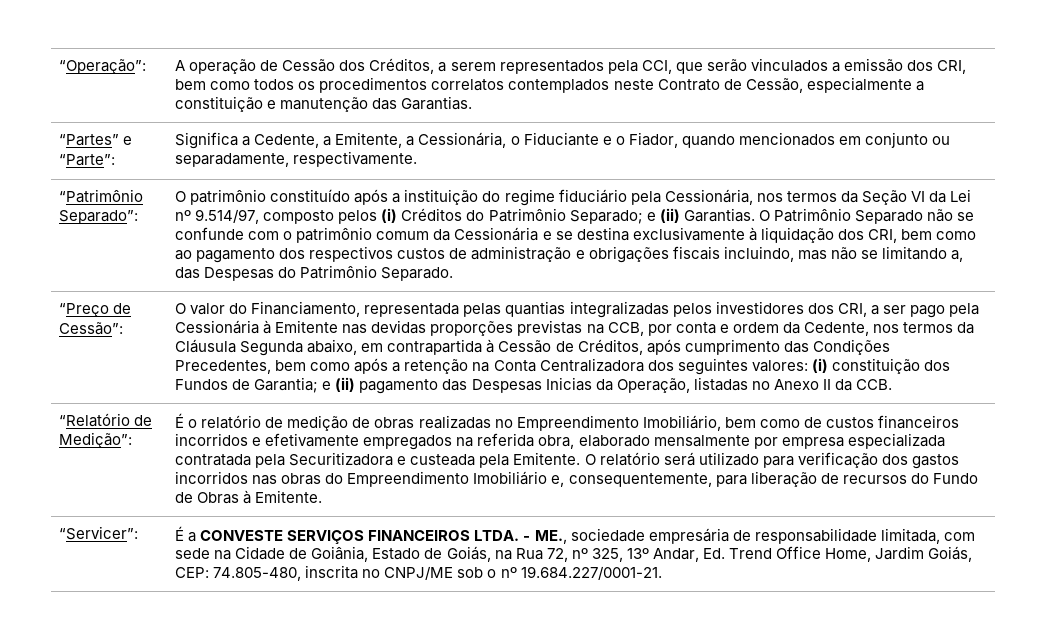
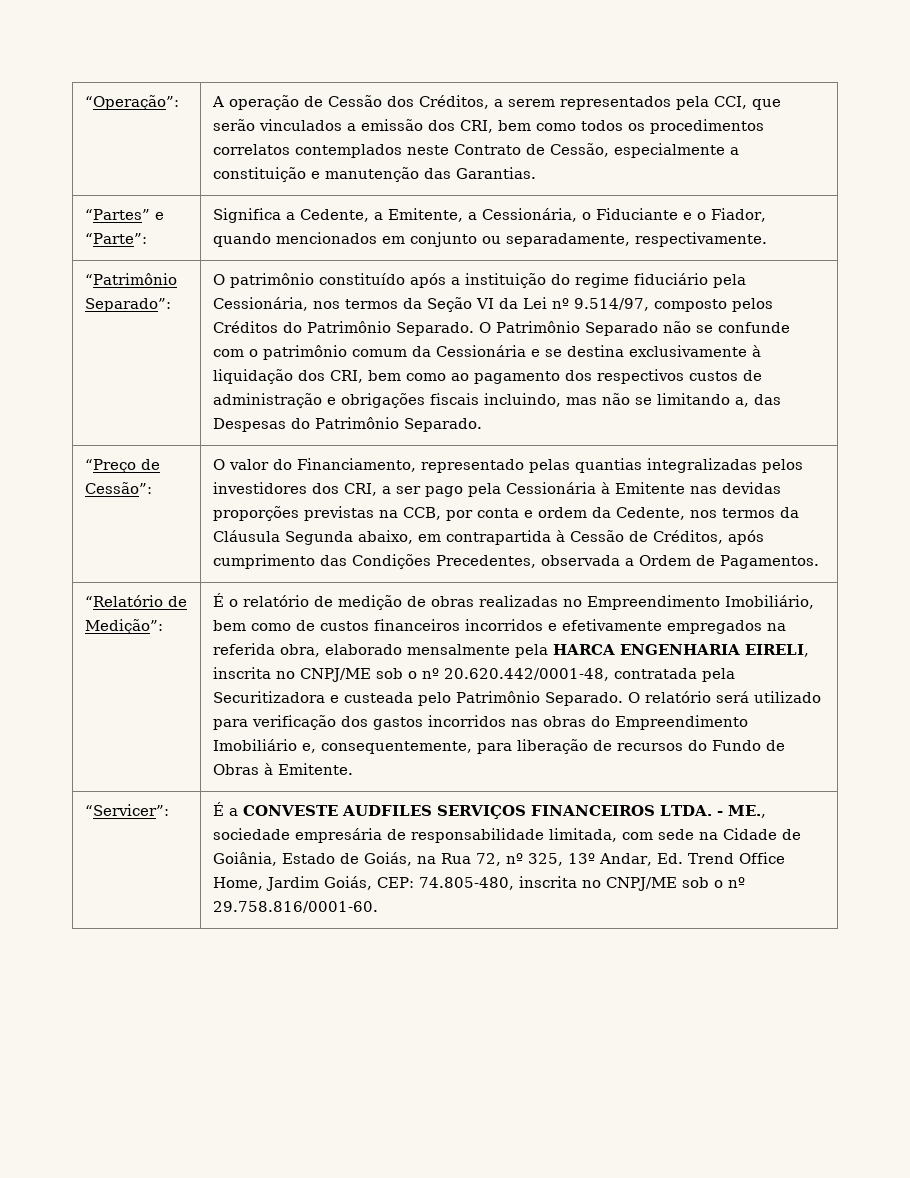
[381,208,398,223] (i) -> (774, 305) none
[569,208,755,224] Separado; e (ii) Garantias. -> [396,322,475,336] Separado.
[364,303,460,317] representada -> [421,459,525,473] representado
[275,358,950,375] [175,377,892,394] bem como após a retenção na Conta Centralizadora dos seguintes valores: (i) constituição dos Fundos de Garantia; e (ii) pagamento das Despesas Inicias da Operação, listadas no Anexo II da CCB. -> [541,555,820,569] observada a Ordem de Pagamentos.
[753,433,945,449] por empresa especializada -> [515,644,810,658] [213,667,610,682] pela HARCA ENGENHARIA EIRELI, inscrita no CNPJ/ME sob o nº 20.620.442/0001-48,
[479,452,581,468] pela Emitente. -> [418,691,624,706] pelo Patrimônio Separado.
(284, 535) none -> [342,805,433,816] AUDFILES
[520,566,662,580] 19.684.227/0001-21. -> [213,901,379,913] 29.758.816/0001-60.

